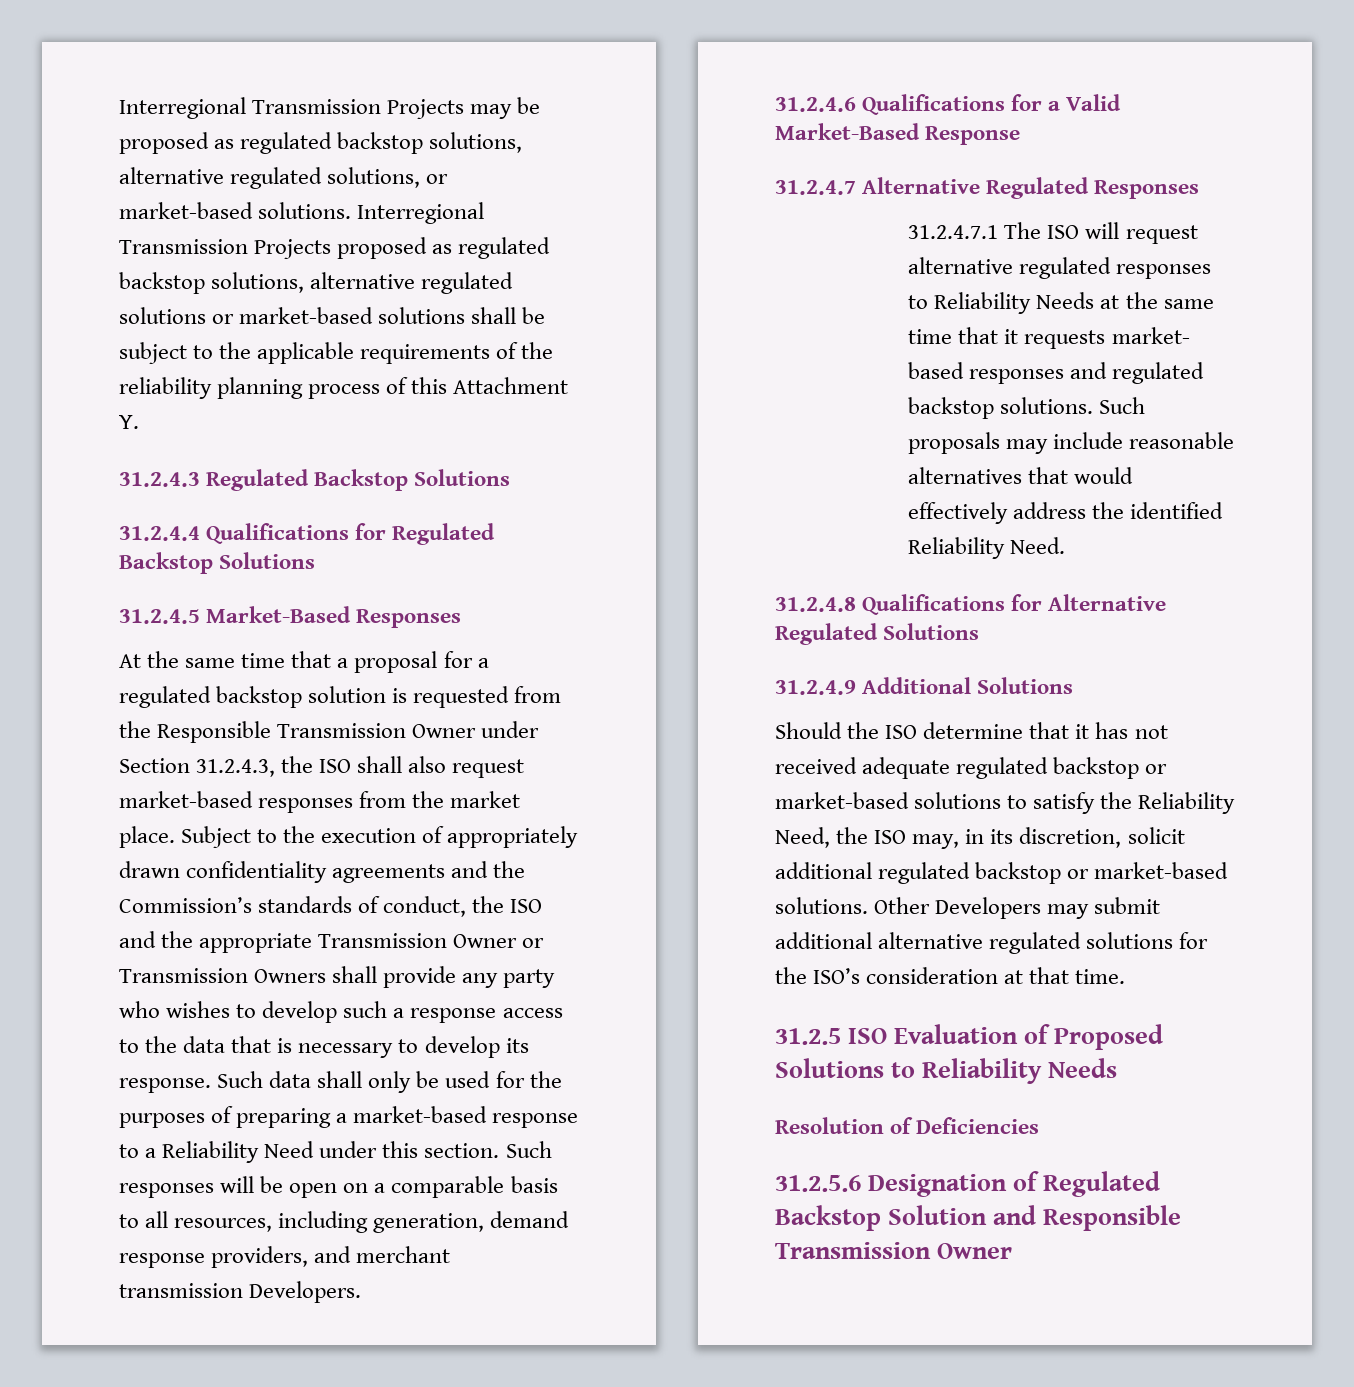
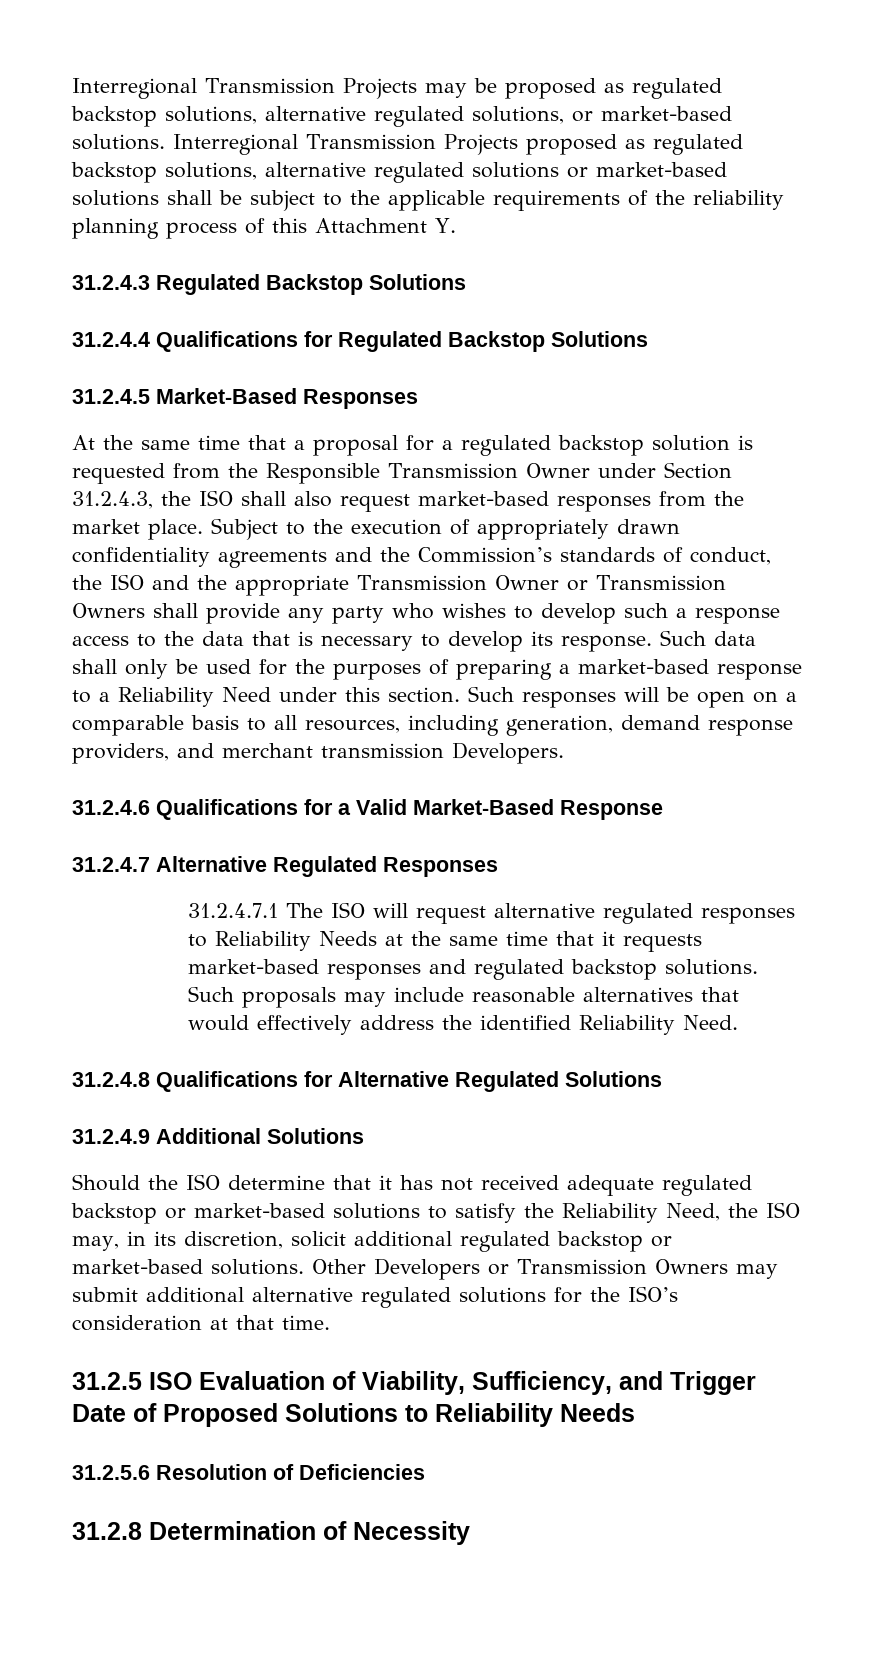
[1111,327,1190,344] [908,362,965,379] market- based -> [187,959,319,974] market-based
(1042, 908) none -> [488,1259,728,1275] or Transmission Owners
(1051, 1034) none -> [362,1371,756,1395] [72,1403,157,1422] Viability, Sufficiency, and Trigger Date of
(1118, 1068) none -> [72,1465,150,1480] 31.2.5.6
[775,1171,1161,1197] [775,1205,1182,1231] [775,1242,1013,1259] 31.2.5.6 Designation of Regulated Backstop Solution and Responsible Transmission Owner -> [72,1521,470,1545] 31.2.8 Determination of Necessity

